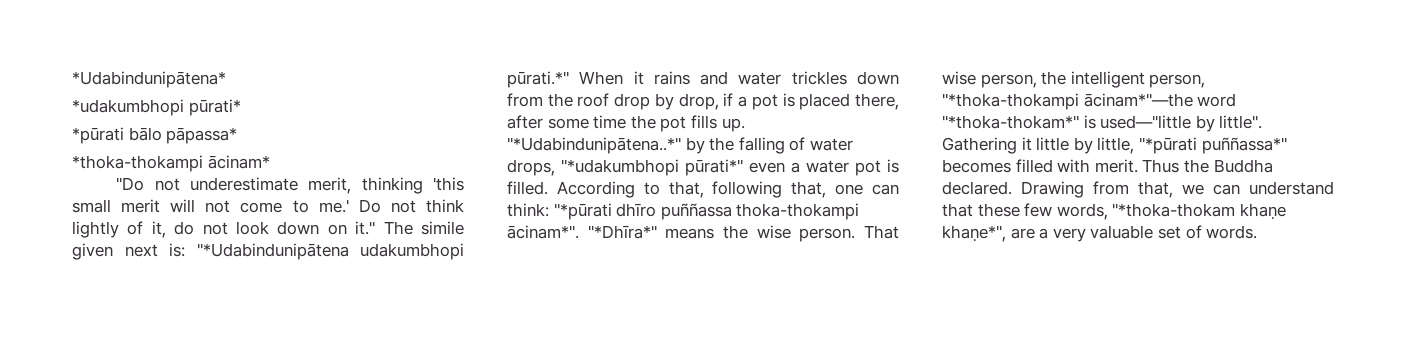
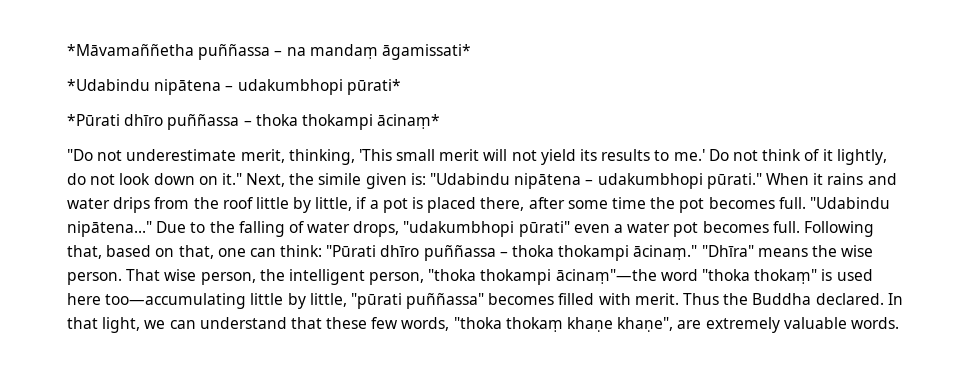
[72,71,226,88] [72,99,241,116] [72,127,238,144] [72,155,270,172] *Udabindunipātena* // *udakumbhopi pūrati* // *pūrati bālo pāpassa* // *thoka-thokampi ācinam* -> [67,44,471,60] [67,79,401,95] [67,114,441,130] *Māvamaññetha puññassa – na mandaṃ āgamissati* // *Udabindu nipātena – udakumbhopi pūrati* // *Pūrati dhīro puññassa – thoka thokampi ācinaṃ*
[361,177,464,194] thinking 'this -> [288,149,392,165] thinking, 'This
[240,202,283,213] come -> [540,149,651,165] yield its results
[72,221,166,238] lightly of it, -> [804,149,887,165] of it lightly,
[383,221,464,235] [72,243,464,260] [507,71,569,88] The simile given next is: "*Udabindunipātena udakumbhopi pūrati.*" -> [246,173,762,189] Next, the simile given is: "Udabindu nipātena – udakumbhopi pūrati."
[791,71,899,85] trickles down -> [113,197,151,213] drips
[614,93,719,110] drop by drop, -> [255,197,353,213] little by little,
[690,115,745,132] [507,137,705,154] fills up. "*Udabindunipātena..*" by -> [708,197,890,209] [67,221,206,237] becomes full. "Udabindu nipātena..." Due to
[561,159,743,176] "*udakumbhopi pūrati*" -> [403,221,570,237] "udakumbhopi pūrati"
[887,159,899,173] [507,181,783,198] is filled. According to that, following -> [702,221,874,237] [67,245,175,259] becomes full. Following that, based on
[553,203,860,220] [507,225,657,239] "*pūrati dhīro puññassa thoka-thokampi ācinam*". "*Dhīra*" -> [326,245,754,261] "Pūrati dhīro puññassa – thoka thokampi ācinaṃ." "Dhīra"
[942,93,1237,110] [942,115,1263,132] [942,137,1287,154] "*thoka-thokampi ācinam*"—the word "*thoka-thokam*" is used—"little by little". Gathering it little by little, "*pūrati puññassa*" -> [428,269,873,285] [67,293,485,309] "thoka thokampi ācinaṃ"—the word "thoka thokaṃ" is used here too—accumulating little by little, "pūrati puññassa"
[1021,181,1173,198] Drawing from that, -> [887,293,903,305] [67,317,141,333] In that light,
[1112,203,1286,219] [942,225,1202,242] "*thoka-thokam khaṇe khaṇe*", are a very valuable set of -> [453,317,847,333] "thoka thokaṃ khaṇe khaṇe", are extremely valuable

